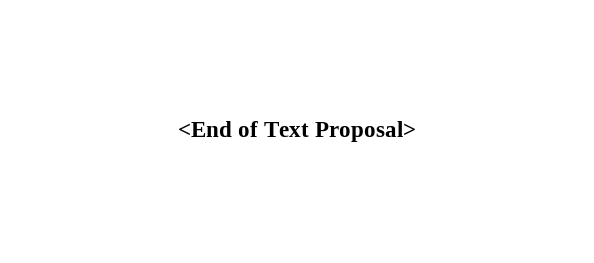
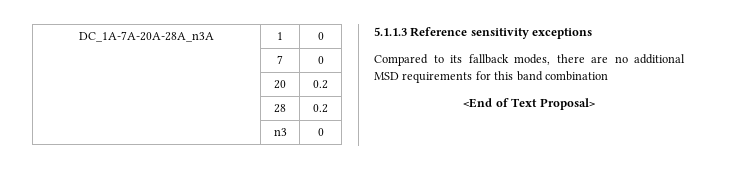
(177, 129) none -> [79,31,214,42] [277,32,283,40] [317,32,324,40] [277,55,283,64] [317,56,324,64] [274,80,286,89] [313,80,328,89] [274,104,286,113] [313,104,328,113] [273,128,287,136] [317,128,324,136] [374,27,593,39] [374,54,685,66] [374,71,608,83] DC_1A-7A-20A-28A_n3A | 1 | 0 // | 7 | 0 // | 20 | 0.2 // | 28 | 0.2 // | n3 | 0 // 5.1.1.3 Reference sensitivity exceptions // Compared to its fallback modes, there are no additional MSD requirements for this band combination //

